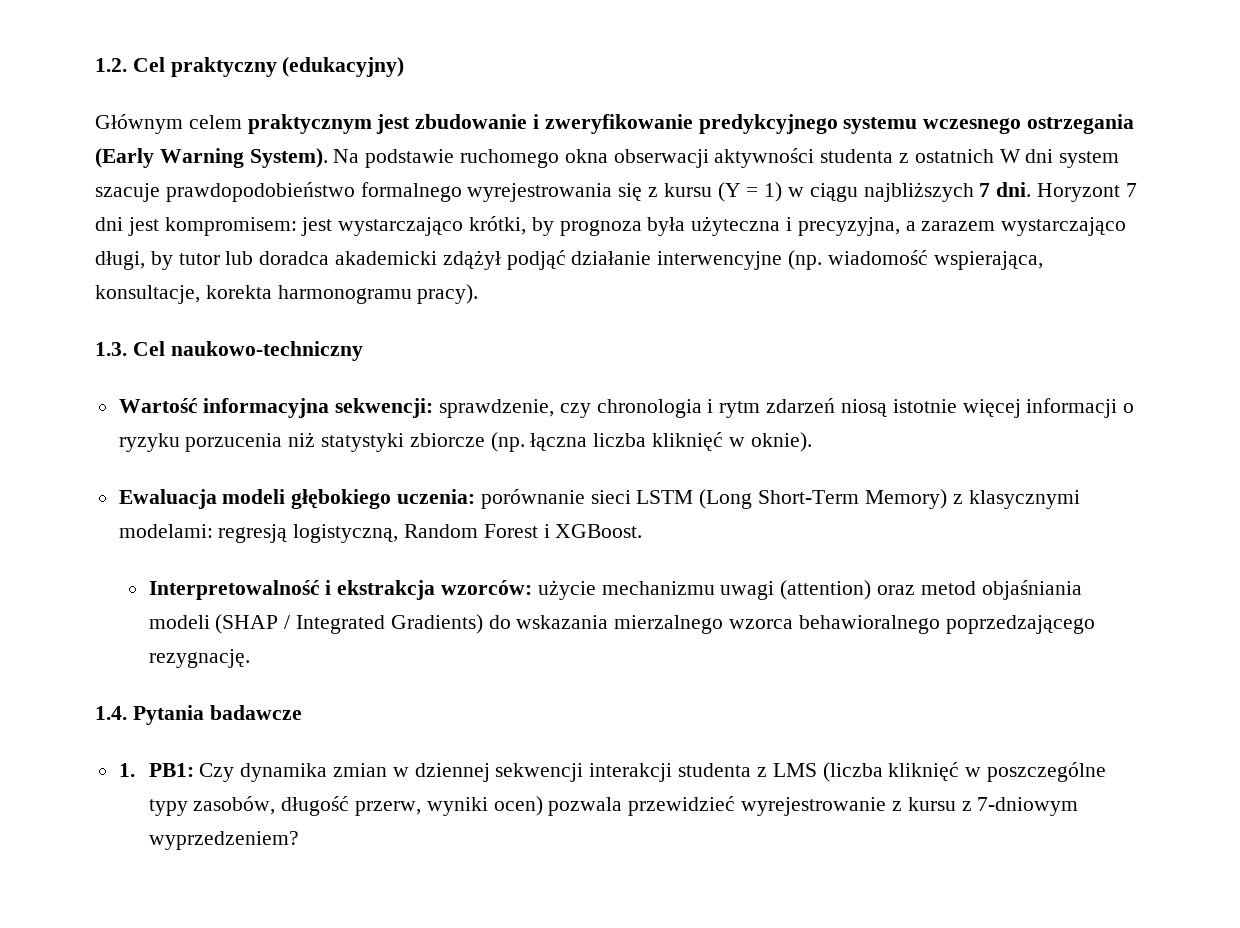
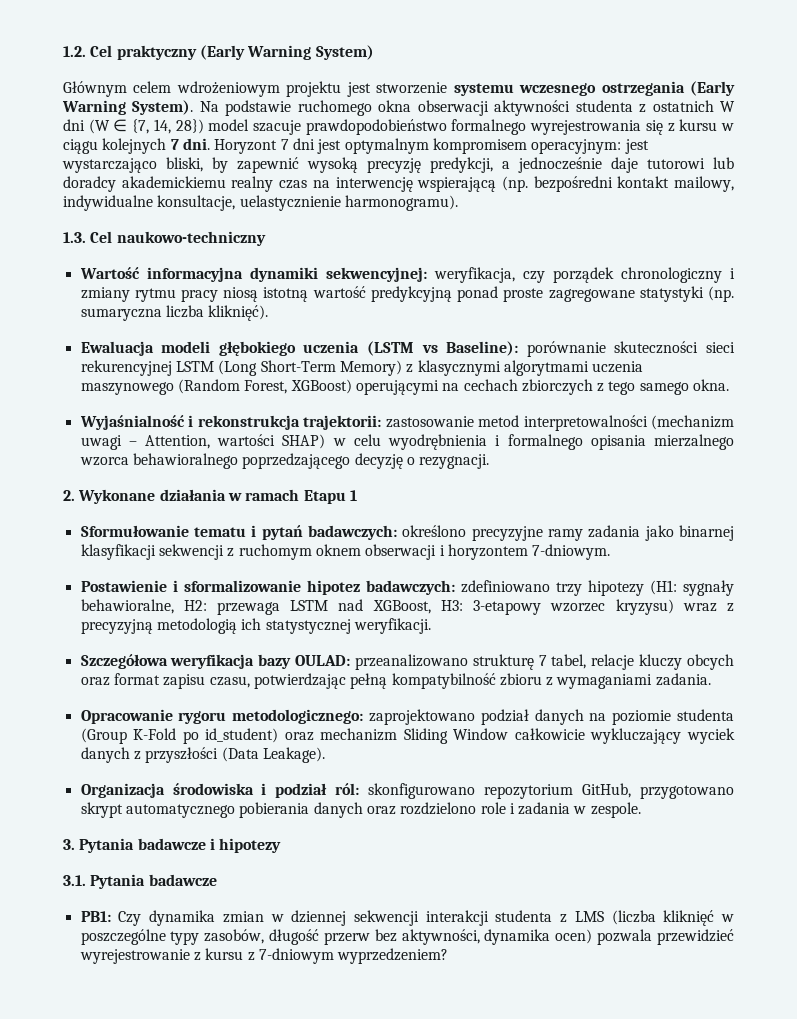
[282,57,405,77] (edukacyjny) -> [199,45,374,60] (Early Warning System)
[247,114,838,134] praktycznym jest zbudowanie i zweryfikowanie predykcyjnego -> [176,81,448,97] wdrożeniowym projektu jest stworzenie
[1059,151,1120,168] system -> [88,119,250,134] (W ∈ {7, 14, 28}) model
[717,182,783,202] (Y = 1) -> (718, 125) none
[863,182,974,202] najbliższych -> [102,138,167,154] kolejnych
[164,216,1127,236] [95,250,1043,270] [95,284,479,304] kompromisem: jest wystarczająco krótki, by prognoza była użyteczna i precyzyjna, a zarazem wystarczająco długi, by tutor lub doradca akademicki zdążył podjąć działanie interwencyjne (np. wiadomość wspierająca, konsultacje, korekta harmonogramu pracy). -> [344,138,649,154] [62,157,734,173] [63,176,735,192] [63,195,458,211] optymalnym kompromisem operacyjnym: jest wystarczająco bliski, by zapewnić wysoką precyzję predykcji, a jednocześnie daje tutorowi lub doradcy akademickiemu realny czas na interwencję wspierającą (np. bezpośredni kontakt mailowy, indywidualne konsultacje, uelastycznienie harmonogramu).
[335,398,1135,418] [118,432,812,452] [118,489,631,509] sekwencji: sprawdzenie, czy chronologia i rytm zdarzeń niosą istotnie więcej informacji o ryzyku porzucenia niż statystyki zbiorcze (np. łączna liczba kliknięć w oknie). // Ewaluacja modeli głębokiego uczenia: porównanie sieci -> [249,267,735,283] [80,286,734,302] [80,305,269,321] [80,341,736,357] [80,360,172,376] dynamiki sekwencyjnej: weryfikacja, czy porządek chronologiczny i zmiany rytmu pracy niosą istotną wartość predykcyjną ponad proste zagregowane statystyki (np. sumaryczna liczba kliknięć). // Ewaluacja modeli głębokiego uczenia (LSTM vs Baseline): porównanie skuteczności sieci rekurencyjnej
[118,524,643,543] [148,580,1082,600] [148,614,1095,634] [148,649,250,668] [95,706,127,720] modelami: regresją logistyczną, Random Forest i XGBoost. // Interpretowalność i ekstrakcja wzorców: użycie mechanizmu uwagi (attention) oraz metod objaśniania modeli (SHAP / Integrated Gradients) do wskazania mierzalnego wzorca behawioralnego poprzedzającego rezygnację. // 1.4. -> [503,360,644,376] [80,379,730,395] [79,415,734,431] [80,434,735,450] [79,453,490,469] [63,489,357,504] [80,525,735,541] [80,544,611,560] [80,580,734,596] [80,599,735,615] [80,618,431,634] [80,654,735,670] [80,673,711,689] [80,709,734,725] [80,728,735,744] [80,747,325,763] [80,783,734,799] [80,802,641,818] [63,838,282,853] [63,875,86,886] algorytmami uczenia maszynowego (Random Forest, XGBoost) operującymi na cechach zbiorczych z tego samego okna. // Wyjaśnialność i rekonstrukcja trajektorii: zastosowanie metod interpretowalności (mechanizm uwagi – Attention, wartości SHAP) w celu wyodrębnienia i formalnego opisania mierzalnego wzorca behawioralnego poprzedzającego decyzję o rezygnacji. // 2. Wykonane działania w ramach Etapu 1 // Sformułowanie tematu i pytań badawczych: określono precyzyjne ramy zadania jako binarnej klasyfikacji sekwencji z ruchomym oknem obserwacji i horyzontem 7-dniowym. // Postawienie i sformalizowanie hipotez badawczych: zdefiniowano trzy hipotezy (H1: sygnały behawioralne, H2: przewaga LSTM nad XGBoost, H3: 3-etapowy wzorzec kryzysu) wraz z precyzyjną metodologią ich statystycznej weryfikacji. // Szczegółowa weryfikacja bazy OULAD: przeanalizowano strukturę 7 tabel, relacje kluczy obcych oraz format zapisu czasu, potwierdzając pełną kompatybilność zbioru z wymaganiami zadania. // Opracowanie rygoru metodologicznego: zaprojektowano podział danych na poziomie studenta (Group K-Fold po id_student) oraz mechanizm Sliding Window całkowicie wykluczający wyciek danych z przyszłości (Data Leakage). // Organizacja środowiska i podział ról: skonfigurowano repozytorium GitHub, przygotowano skrypt automatycznego pobierania danych oraz rozdzielono role i zadania w zespole. // 3. Pytania badawcze i hipotezy // 3.1.
[118,763,135,777] 1. -> (217, 880) none
[355,797,488,816] przerw, wyniki -> [323,929,551,945] przerw bez aktywności, dynamika

